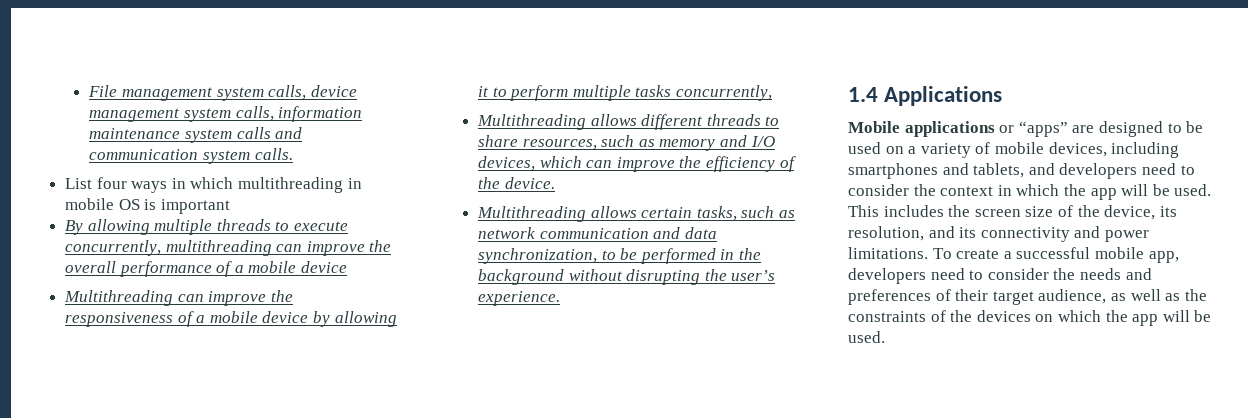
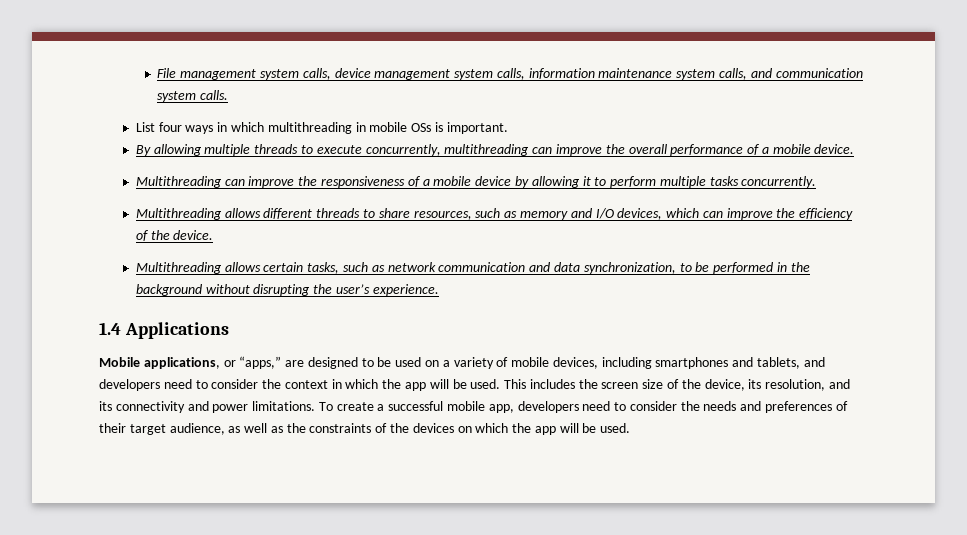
[236,127,271,139] calls -> [719,68,748,80] calls,
[118,199,230,214] OS is important -> [411,122,508,134] OSs is important.
[301,261,348,273] device -> [814,144,855,154] device.
[676,85,773,101] concurrently, -> [741,176,817,188] concurrently.
[904,121,1068,137] applications or “apps” -> [143,356,282,369] applications, or “apps,”

